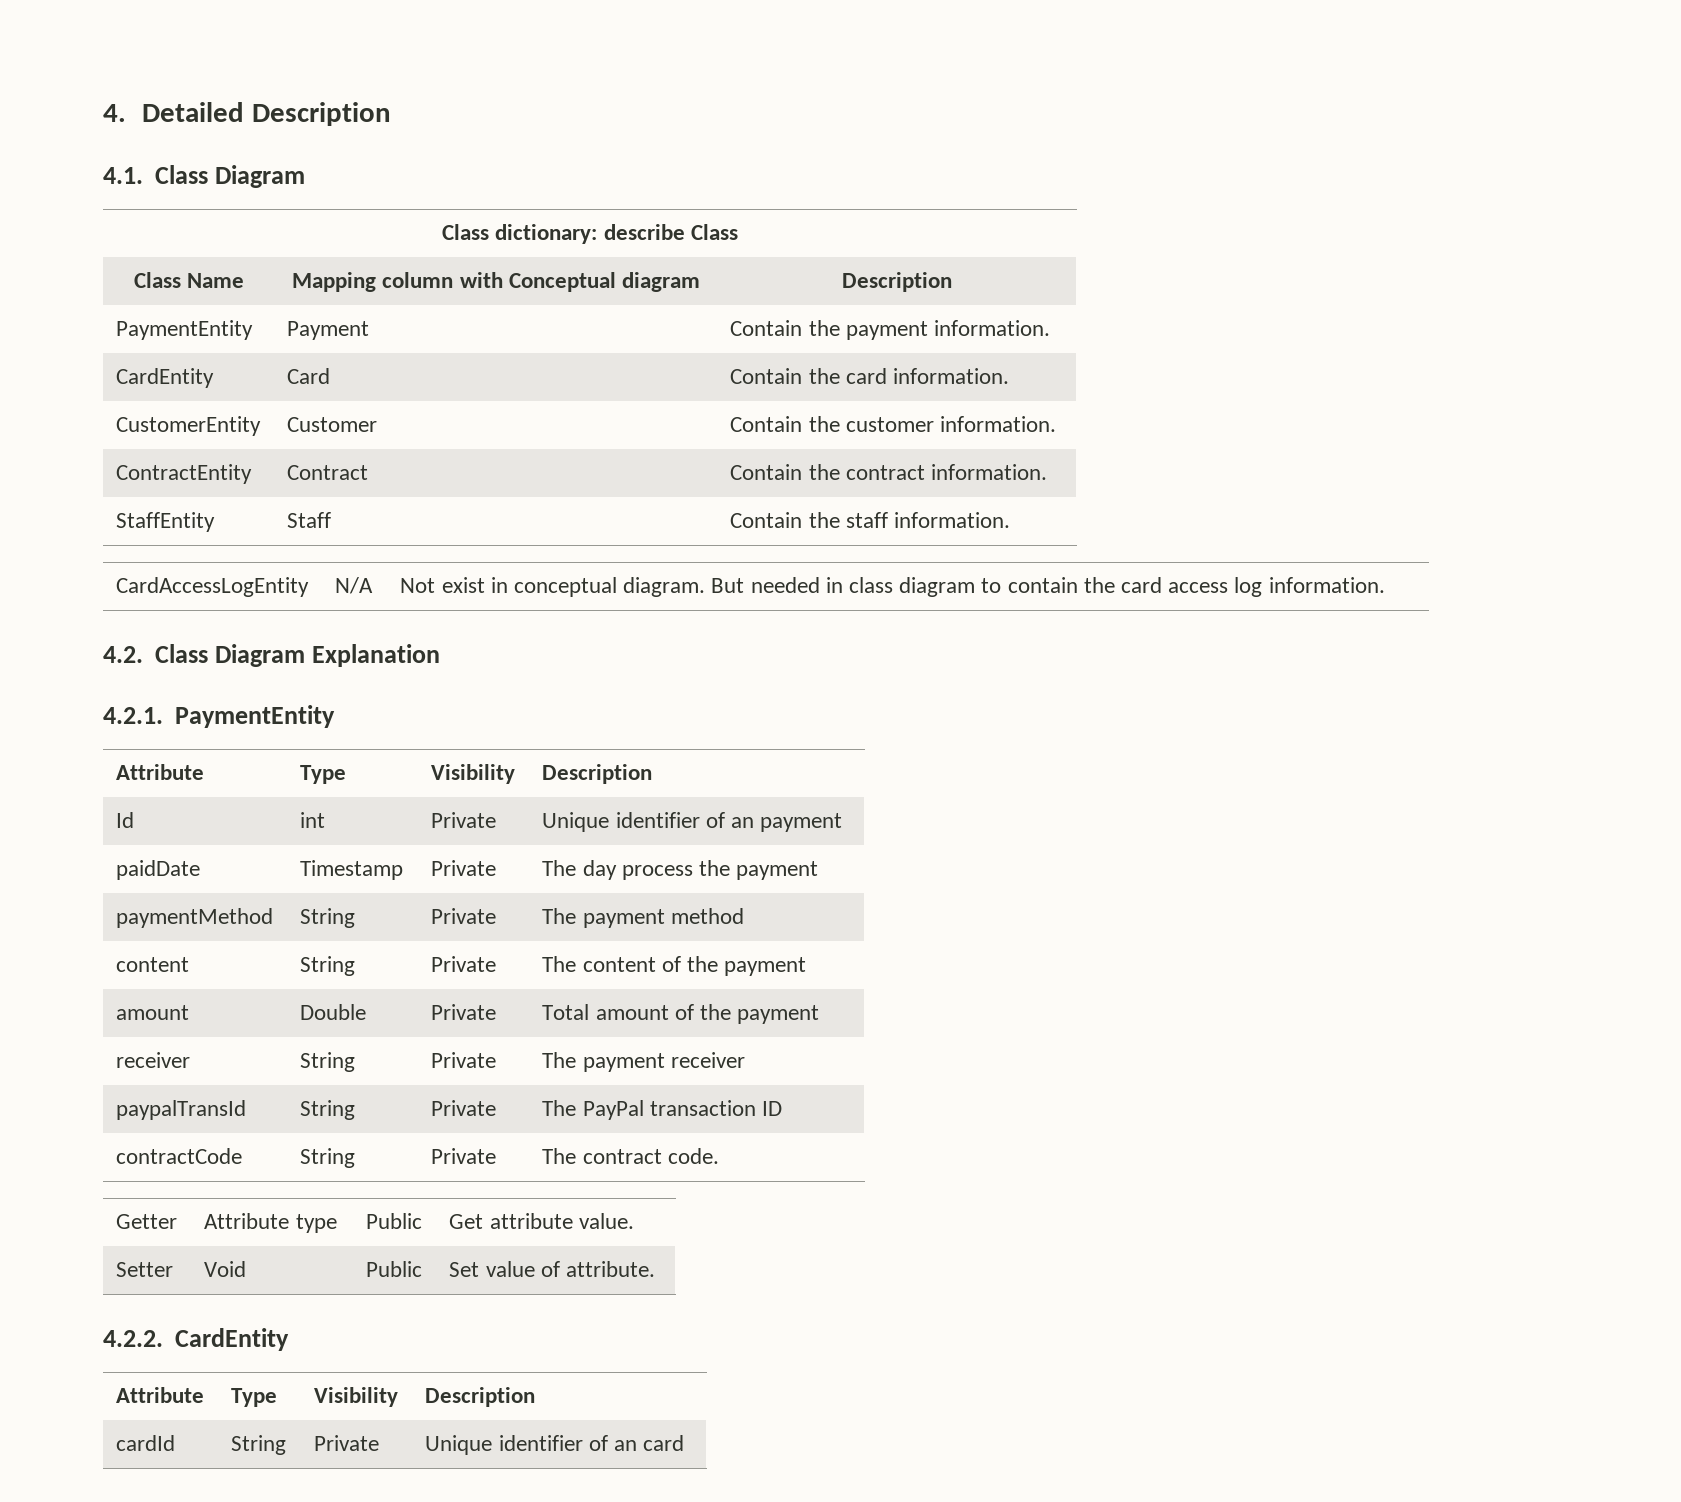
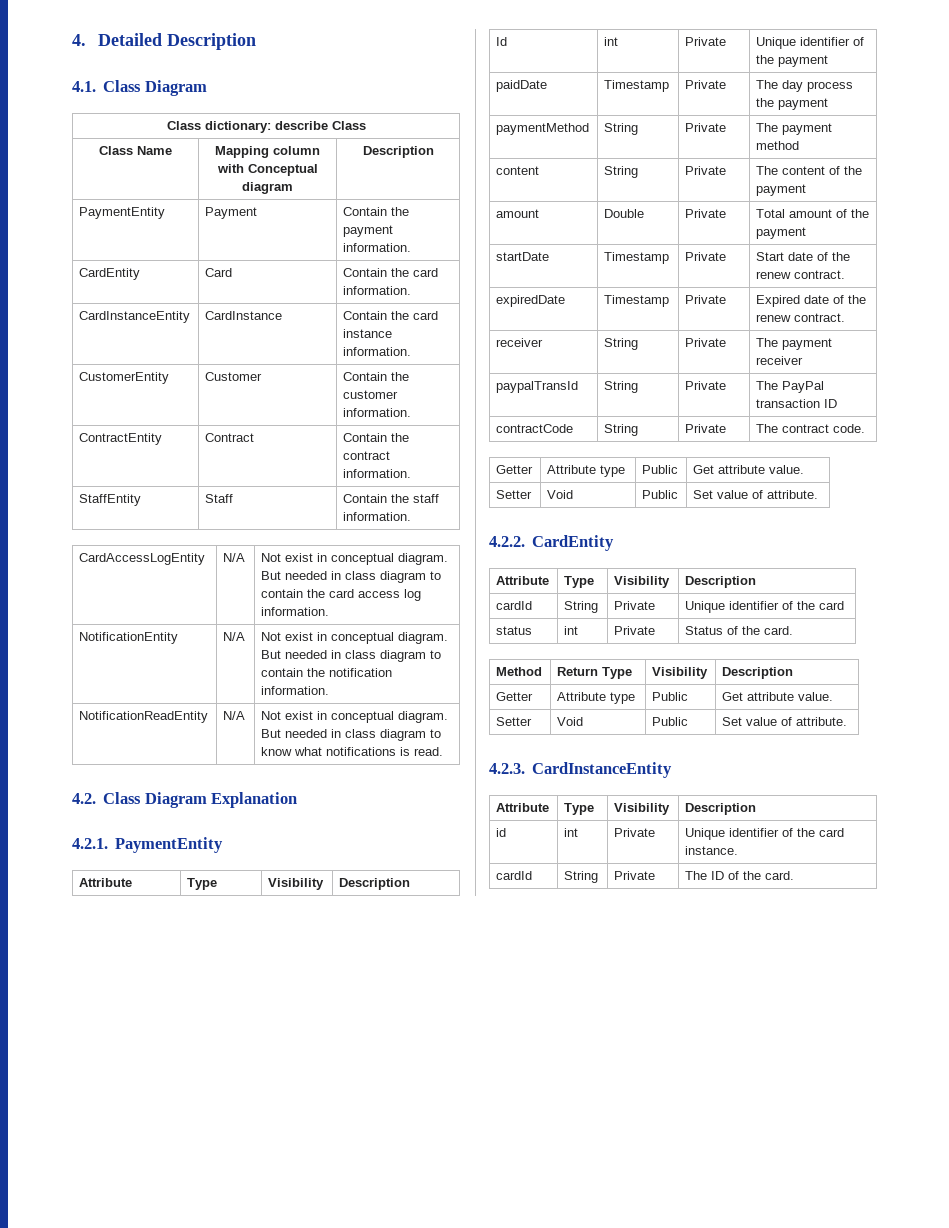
(1009, 376) none -> [79,311,191,323] [205,311,283,320] [343,311,439,320] [343,329,393,338] [343,347,412,356] // CardInstanceEntity | CardInstance | Contain the card instance information.
(1385, 585) none -> [79,632,179,644] [223,632,246,641] [261,632,449,644] [261,650,442,662] [261,668,393,677] [261,686,330,695] [79,711,209,723] [223,711,246,720] [261,711,449,723] [261,729,442,741] [261,747,444,756] // NotificationEntity | N/A | Not exist in conceptual diagram. But needed in class diagram to contain the notification information. // NotificationReadEntity | N/A | Not exist in conceptual diagram. But needed in class diagram to know what notifications is read.
[730,817,754,828] an -> [756,55,775,64] the
(820, 1014) none -> [496,252,550,261] [604,252,670,264] [685,252,727,261] [756,252,851,261] [756,270,846,279] [496,295,566,307] [604,295,670,307] [685,295,727,304] [756,295,867,307] [756,313,846,322] // startDate | Timestamp | Private | Start date of the renew contract. // expiredDate | Timestamp | Private | Expired date of the renew contract.
[613,1435,685,1451] an card -> [797,601,845,610] [496,626,533,635] [564,626,579,635] [614,626,656,635] [685,626,794,635] [496,667,543,676] [557,667,633,679] [652,667,709,679] [722,667,794,679] [496,692,534,701] [557,692,636,704] [652,692,689,701] [722,692,834,701] [496,717,533,726] [557,717,584,726] [652,717,689,726] [722,717,848,726] [489,762,673,778] [496,803,550,812] [564,803,595,815] [614,803,671,815] [685,803,757,815] [496,828,507,837] [564,828,579,837] [614,828,656,837] [685,828,845,840] [685,846,739,855] [496,871,533,880] [564,871,599,883] [614,871,656,880] [685,871,795,880] the card // status | int | Private | Status of the card. // Method | Return Type | Visibility | Description // Getter | Attribute type | Public | Get attribute value. // Setter | Void | Public | Set value of attribute. // 4.2.3. CardInstanceEntity // Attribute | Type | Visibility | Description // id | int | Private | Unique identifier of the card instance. // cardId | String | Private | The ID of the card.

